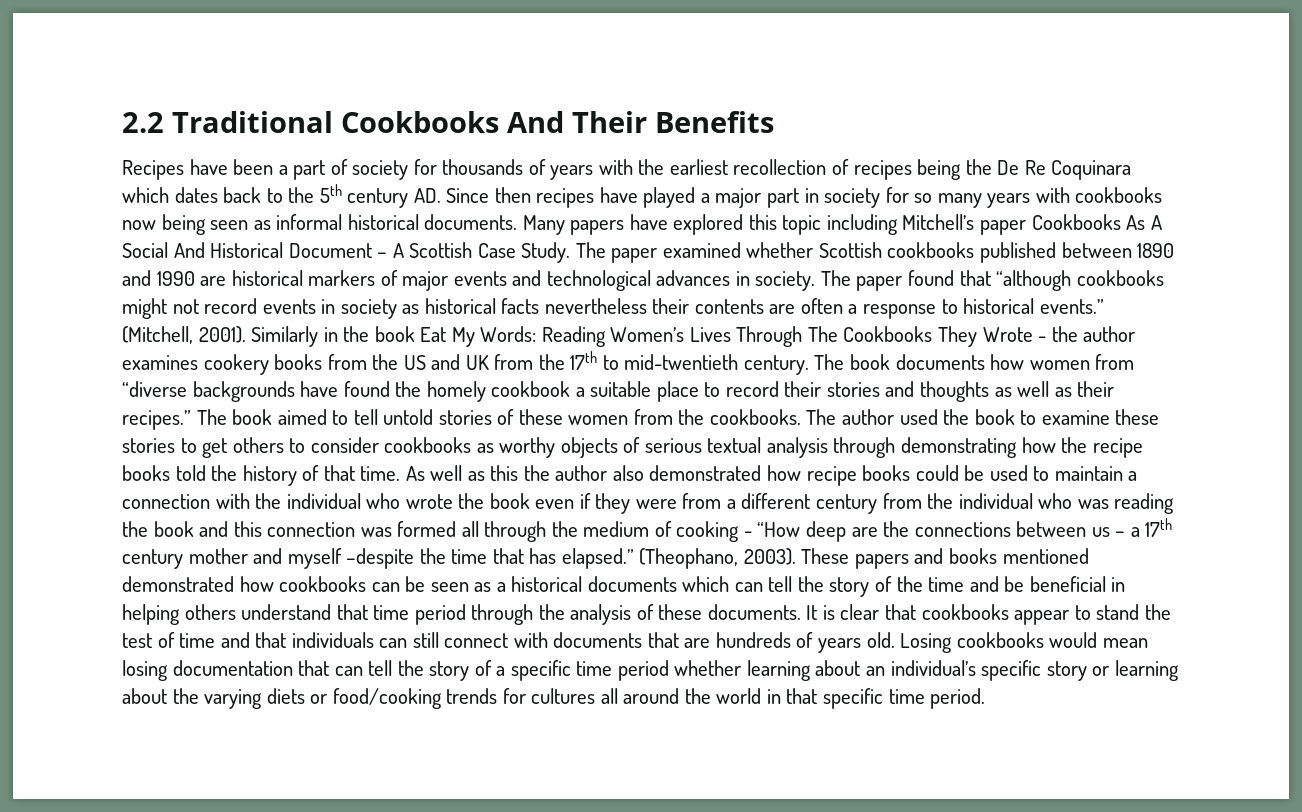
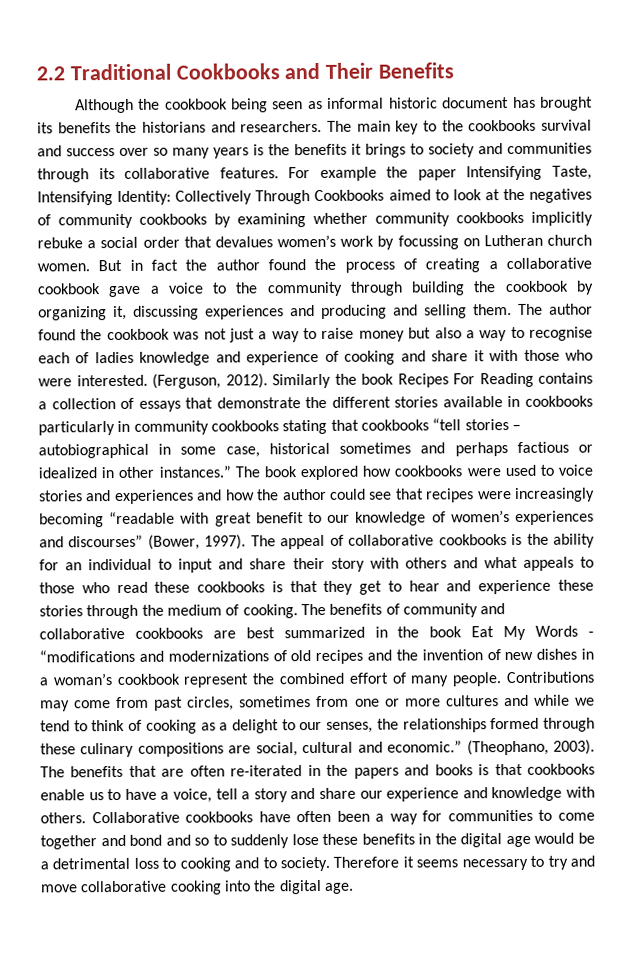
[506,111,564,133] And -> [284,62,321,80] and
[122,159,1132,180] [122,184,1163,208] [122,214,1162,235] [122,242,1175,263] [122,270,1164,291] [122,298,1104,319] [122,326,319,347] Recipes have been a part of society for thousands of years with the earliest recollection of recipes being the De Re Coquinara which dates back to the 5th century AD. Since then recipes have played a major part in society for so many years with cookbooks now being seen as informal historical documents. Many papers have explored this topic including Mitchell’s paper Cookbooks As A Social And Historical Document – A Scottish Case Study. The paper examined whether Scottish cookbooks published between 1890 and 1990 are historical markers of major events and technological advances in society. The paper found that “although cookbooks might not record events in society as historical facts nevertheless their contents are often a response to historical events.” (Mitchell, 2001). Similarly -> [74,96,594,114] [37,119,592,135] [37,142,592,159] [37,165,592,183] [37,188,593,206] [37,211,593,229] [37,234,593,250] [37,257,592,273] [37,280,594,298] [38,303,593,321] [38,326,593,343] [38,349,593,366] [38,372,593,389] [38,395,594,412] [38,418,521,436] [38,441,593,459] [38,464,593,481] [39,487,595,505] [39,510,594,528] [39,533,595,550] [39,556,594,573] [39,579,594,595] [39,603,506,620] [39,626,365,640] Although the cookbook being seen as informal historic document has brought its benefits the historians and researchers. The main key to the cookbooks survival and success over so many years is the benefits it brings to society and communities through its collaborative features. For example the paper Intensifying Taste, Intensifying Identity: Collectively Through Cookbooks aimed to look at the negatives of community cookbooks by examining whether community cookbooks implicitly rebuke a social order that devalues women’s work by focussing on Lutheran church women. But in fact the author found the process of creating a collaborative cookbook gave a voice to the community through building the cookbook by organizing it, discussing experiences and producing and selling them. The author found the cookbook was not just a way to raise money but also a way to recognise each of ladies knowledge and experience of cooking and share it with those who were interested. (Ferguson, 2012). Similarly the book Recipes For Reading contains a collection of essays that demonstrate the different stories available in cookbooks particularly in community cookbooks stating that cookbooks “tell stories – autobiographical in some case, historical sometimes and perhaps factious or idealized in other instances.” The book explored how cookbooks were used to voice stories and experiences and how the author could see that recipes were increasingly becoming “readable with great benefit to our knowledge of women’s experiences and discourses” (Bower, 1997). The appeal of collaborative cookbooks is the ability for an individual to input and share their story with others and what appeals to those who read these cookbooks is that they get to hear and experience these stories through the medium of cooking. The benefits of community and collaborative cookbooks are best summarized
[480,326,1136,347] [122,351,1135,375] [122,381,1115,402] [122,409,1160,430] [122,437,1143,458] [122,465,1138,486] [122,493,1175,514] [122,518,1173,542] [122,548,1089,569] [122,576,1126,597] [122,604,1171,625] [122,632,1148,653] [122,660,1179,681] [122,688,986,709] Words: Reading Women’s Lives Through The Cookbooks They Wrote - the author examines cookery books from the US and UK from the 17th to mid-twentieth century. The book documents how women from “diverse backgrounds have found the homely cookbook a suitable place to record their stories and thoughts as well as their recipes.” The book aimed to tell untold stories of these women from the cookbooks. The author used the book to examine these stories to get others to consider cookbooks as worthy objects of serious textual analysis through demonstrating how the recipe books told the history of that time. As well as this the author also demonstrated how recipe books could be used to maintain a connection with the individual who wrote the book even if they were from a different century from the individual who was reading the book and this connection was formed all through the medium of cooking - “How deep are the connections between us – a 17th century mother and myself –despite the time that has elapsed.” (Theophano, 2003). These papers and books mentioned demonstrated how cookbooks can be seen as a historical documents which can tell the story of the time and be beneficial in helping others understand that time period through the analysis of these documents. It is clear that cookbooks appear to stand the test of time and that individuals can still connect with documents that are hundreds of years old. Losing cookbooks would mean losing documentation that can tell the story of a specific time period whether learning about an individual’s specific story or learning about the varying diets or food/cooking trends for cultures all around the world in that specific time period. -> [535,625,595,637] [39,648,594,665] [39,671,595,688] [40,694,596,712] [40,717,595,734] [40,739,596,758] [40,763,595,779] [40,786,596,803] [40,809,596,825] [40,832,596,850] [40,855,596,872] [41,879,354,895] Words - “modifications and modernizations of old recipes and the invention of new dishes in a woman’s cookbook represent the combined effort of many people. Contributions may come from past circles, sometimes from one or more cultures and while we tend to think of cooking as a delight to our senses, the relationships formed through these culinary compositions are social, cultural and economic.” (Theophano, 2003). The benefits that are often re-iterated in the papers and books is that cookbooks enable us to have a voice, tell a story and share our experience and knowledge with others. Collaborative cookbooks have often been a way for communities to come together and bond and so to suddenly lose these benefits in the digital age would be a detrimental loss to cooking and to society. Therefore it seems necessary to try and move collaborative cooking into the digital age.

